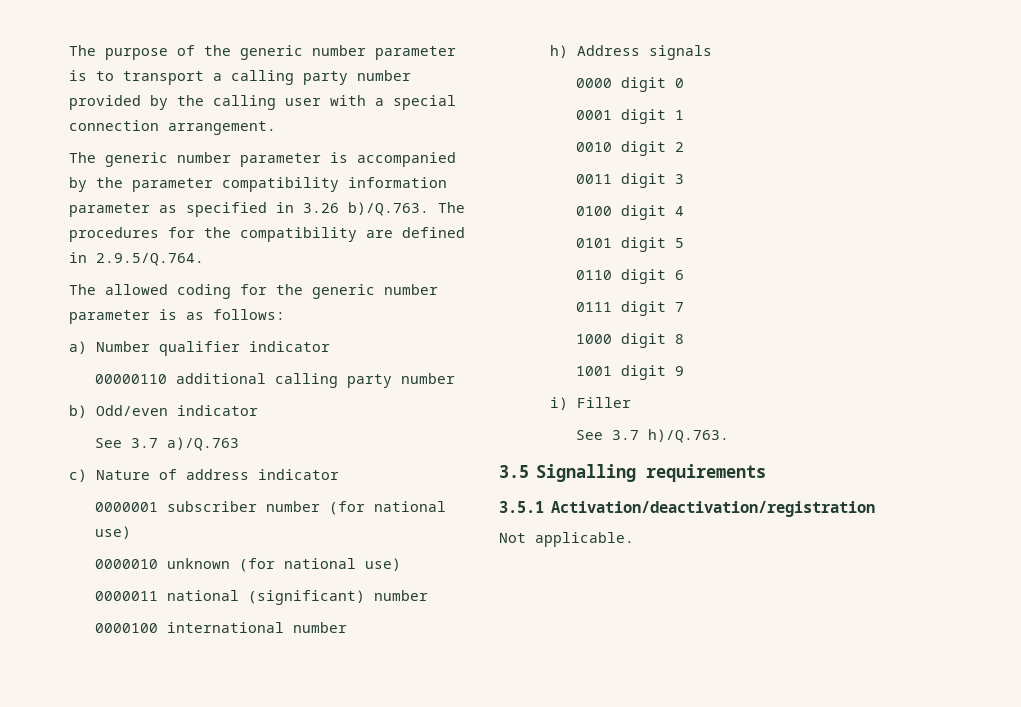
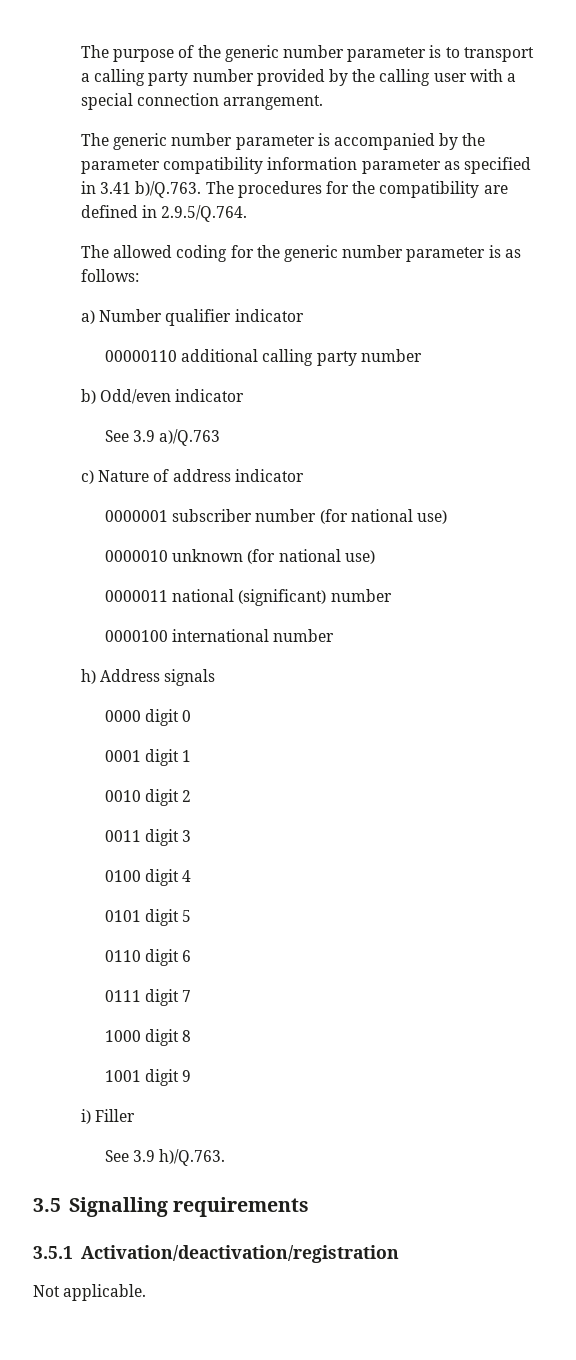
[303,203,340,213] 3.26 -> [100,182,132,194] 3.41
[130,438,158,448] 3.7 -> [133,430,156,442] 3.9
[611,430,639,440] 3.7 -> [133,1150,156,1162] 3.9

